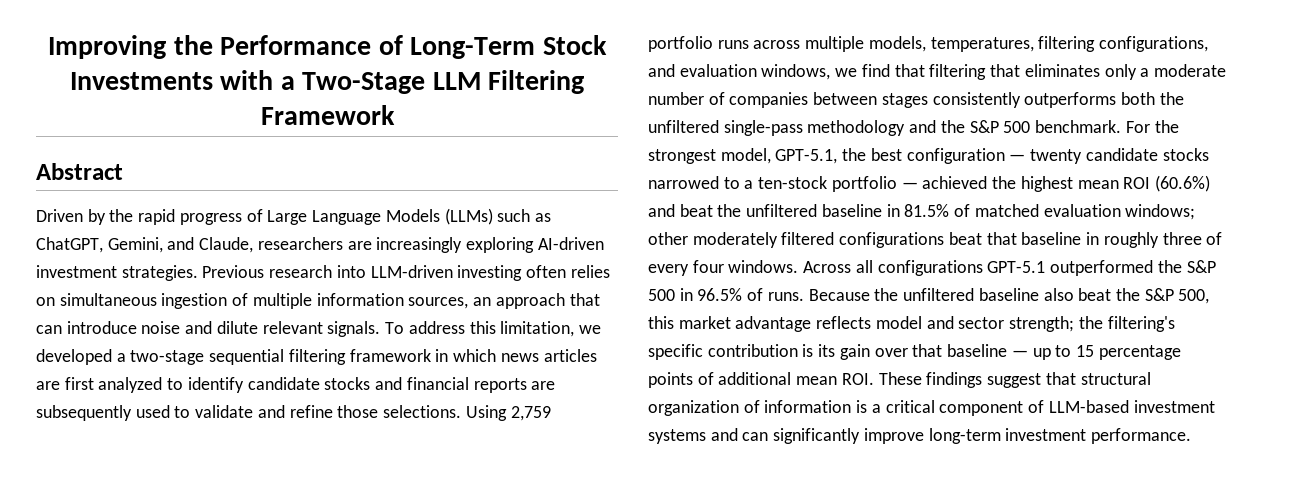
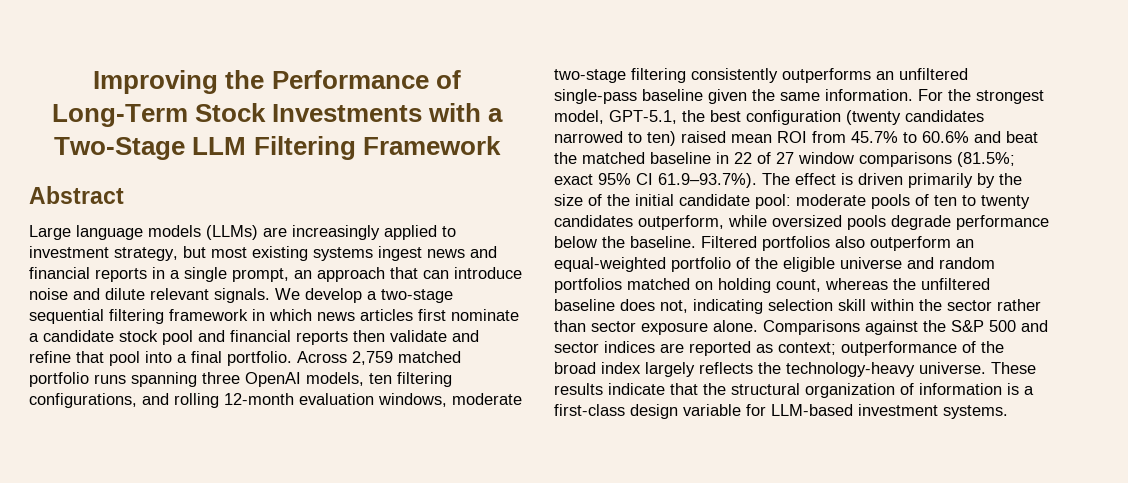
[36,208,551,225] [36,237,604,253] [36,265,610,281] [36,293,469,309] Driven by the rapid progress of Large Language Models (LLMs) such as ChatGPT, Gemini, and Claude, researchers are increasingly exploring AI-driven investment strategies. Previous research into LLM-driven investing often relies on simultaneous ingestion of multiple information sources, -> [29,225,456,240] [29,246,497,261] [29,267,289,282] Large language models (LLMs) are increasingly applied to investment strategy, but most existing systems ingest news and financial reports in a single prompt,
[385,321,601,337] [36,349,112,365] To address this limitation, we developed -> [275,288,362,303] We develop
[36,377,556,393] [36,405,551,421] [648,36,1209,52] [648,64,1226,80] [648,92,1184,108] [648,120,1122,136] are first analyzed to identify candidate stocks and financial reports are subsequently used to validate and refine those selections. Using 2,759 portfolio runs across multiple models, temperatures, filtering configurations, and evaluation windows, we find that filtering that eliminates only a moderate number of companies between stages consistently outperforms both the unfiltered single-pass methodology and the S&P 500 benchmark. -> [418,309,519,321] [29,330,479,345] [29,351,461,366] [29,372,452,387] [29,393,522,408] [554,68,968,83] [554,89,913,104] first nominate a candidate stock pool and financial reports then validate and refine that pool into a final portfolio. Across 2,759 matched portfolio runs spanning three OpenAI models, ten filtering configurations, and rolling 12-month evaluation windows, moderate two-stage filtering consistently outperforms an unfiltered single-pass baseline given the same information.
[1009,148,1209,164] [648,175,1210,192] [648,204,1196,220] [648,232,1223,248] [648,260,1216,276] [648,288,1210,304] [648,316,1175,332] [648,344,1181,360] [648,372,1076,388] — twenty candidate stocks narrowed to a ten-stock portfolio — achieved the highest mean ROI (60.6%) and beat the unfiltered baseline in 81.5% of matched evaluation windows; other moderately filtered configurations beat that baseline in roughly three of every four windows. Across all configurations GPT-5.1 outperformed the S&P 500 in 96.5% of runs. Because the unfiltered baseline also beat the S&P 500, this market advantage reflects model and sector strength; the filtering's specific contribution is its gain over that baseline — up to 15 percentage points of additional mean ROI. These findings suggest that -> [846,110,984,125] [554,131,1038,146] [554,152,1015,167] [554,173,1022,188] [554,194,1030,209] [554,215,1049,230] [554,236,974,251] [554,257,995,272] [554,278,990,293] [554,299,1041,314] [554,320,1048,335] [554,341,1004,356] [554,362,1036,377] [554,383,726,395] (twenty candidates narrowed to ten) raised mean ROI from 45.7% to 60.6% and beat the matched baseline in 22 of 27 window comparisons (81.5%; exact 95% CI 61.9–93.7%). The effect is driven primarily by the size of the initial candidate pool: moderate pools of ten to twenty candidates outperform, while oversized pools degrade performance below the baseline. Filtered portfolios also outperform an equal-weighted portfolio of the eligible universe and random portfolios matched on holding count, whereas the unfiltered baseline does not, indicating selection skill within the sector rather than sector exposure alone. Comparisons against the S&P 500 and sector indices are reported as context; outperformance of the broad index largely reflects the technology-heavy universe. These results indicate that the
[885,400,1215,416] [648,428,1192,444] critical component of LLM-based investment systems and can significantly improve long-term investment performance. -> [554,404,1008,419] first-class design variable for LLM-based investment systems.

